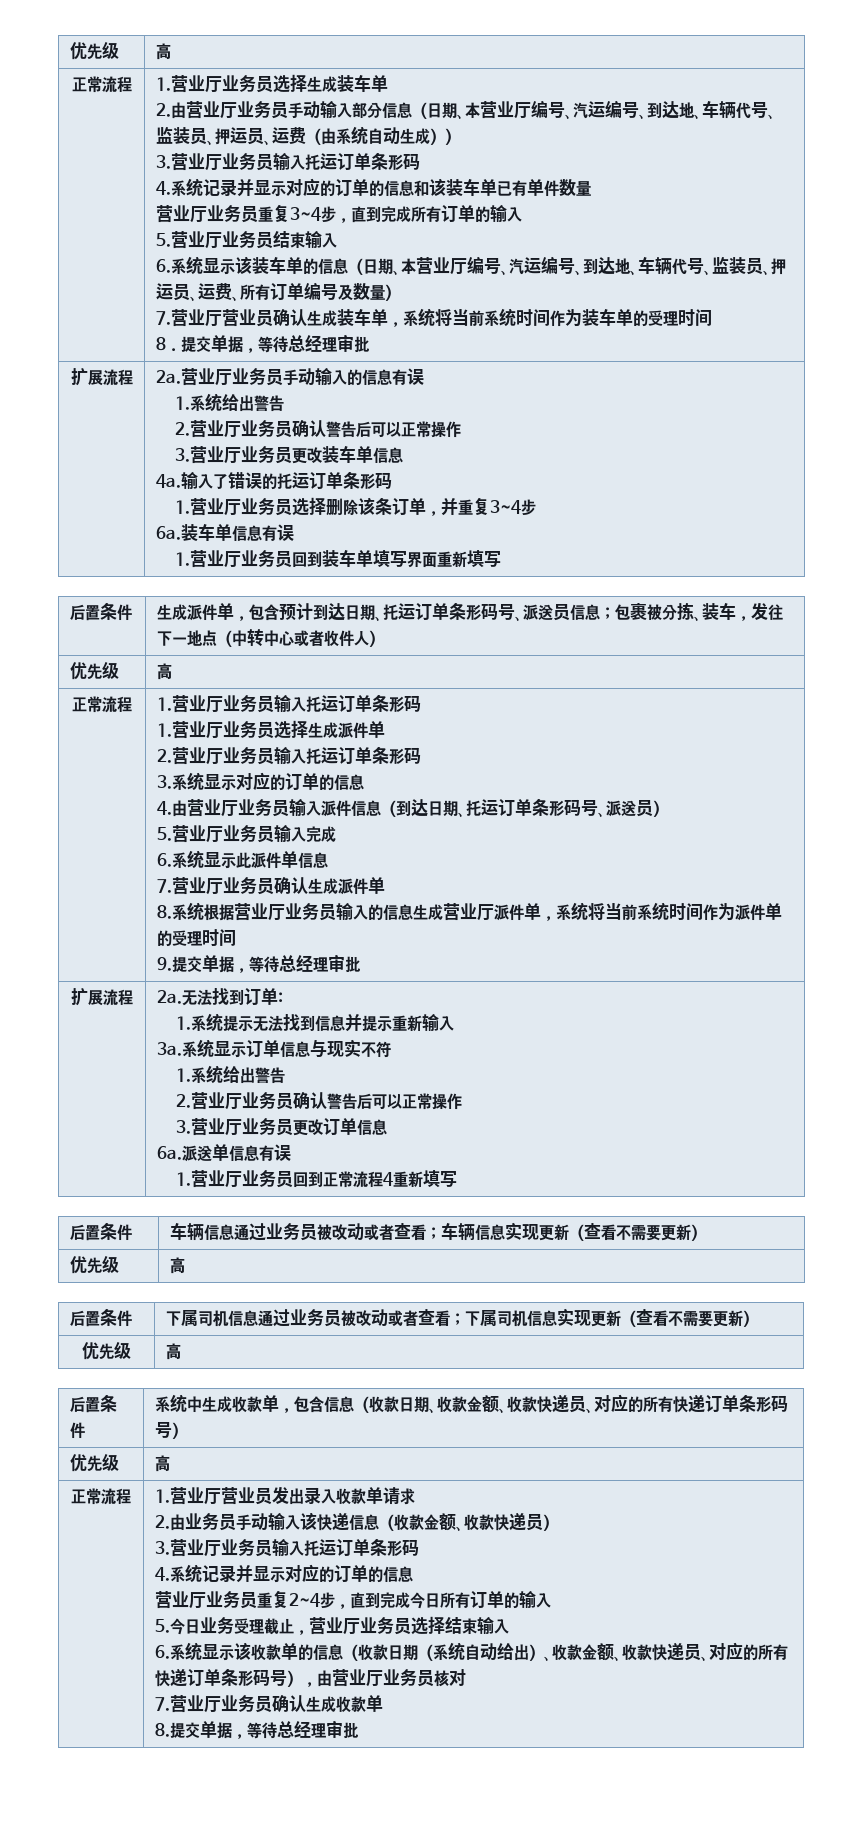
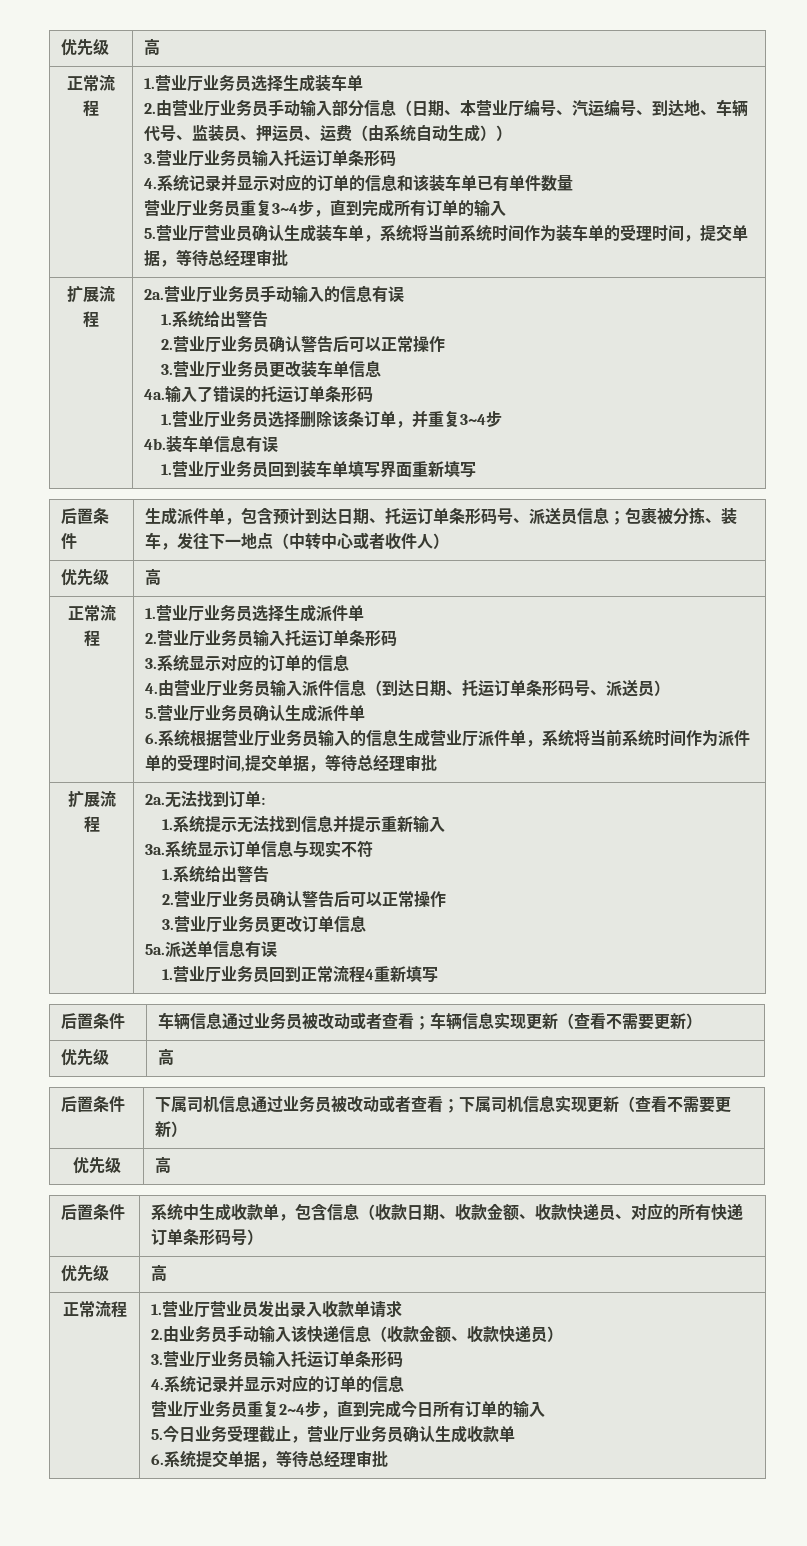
[222,230,338,249] [156,256,787,275] [156,282,401,301] [156,309,223,327] 业务员结束输入 // 6.系统显示该装车单的信息（日期、本营业厅编号、汽运编号、到达地、车辆代号、监装员、押运员、运费、所有订单编号及数量） // 7.营业厅 -> (204, 234) none
[156,337,182,352] // 8． -> [683,235,700,242] ，
[156,526,182,540] 6a. -> [143,438,166,450] 4b.
[274,694,422,712] [157,721,275,739] 输入托运订单条形码 // 1.营业厅业务员 -> (252, 614) none
[274,824,337,842] [157,850,329,869] [157,877,275,895] 输入完成 // 6.系统显示此派件单信息 // 7.营业厅业务员 -> (253, 714) none
[157,905,173,919] 8. -> [144,733,158,744] 6.
[157,957,173,971] // 9. -> [240,767,245,772] ,
[157,1146,183,1160] 6a. -> [144,944,165,955] 5a.
[411,1616,510,1635] [155,1642,789,1661] [155,1668,467,1687] [155,1695,273,1713] 选择结束输入 // 6.系统显示该收款单的信息（收款日期（系统自动给出）、收款金额、收款快递员、对应的所有快递订单条形码号），由营业厅业务员核对 // 7.营业厅业务员 -> (403, 1435) none
[155,1723,171,1737] 8. -> [150,1450,196,1468] 6.系统

